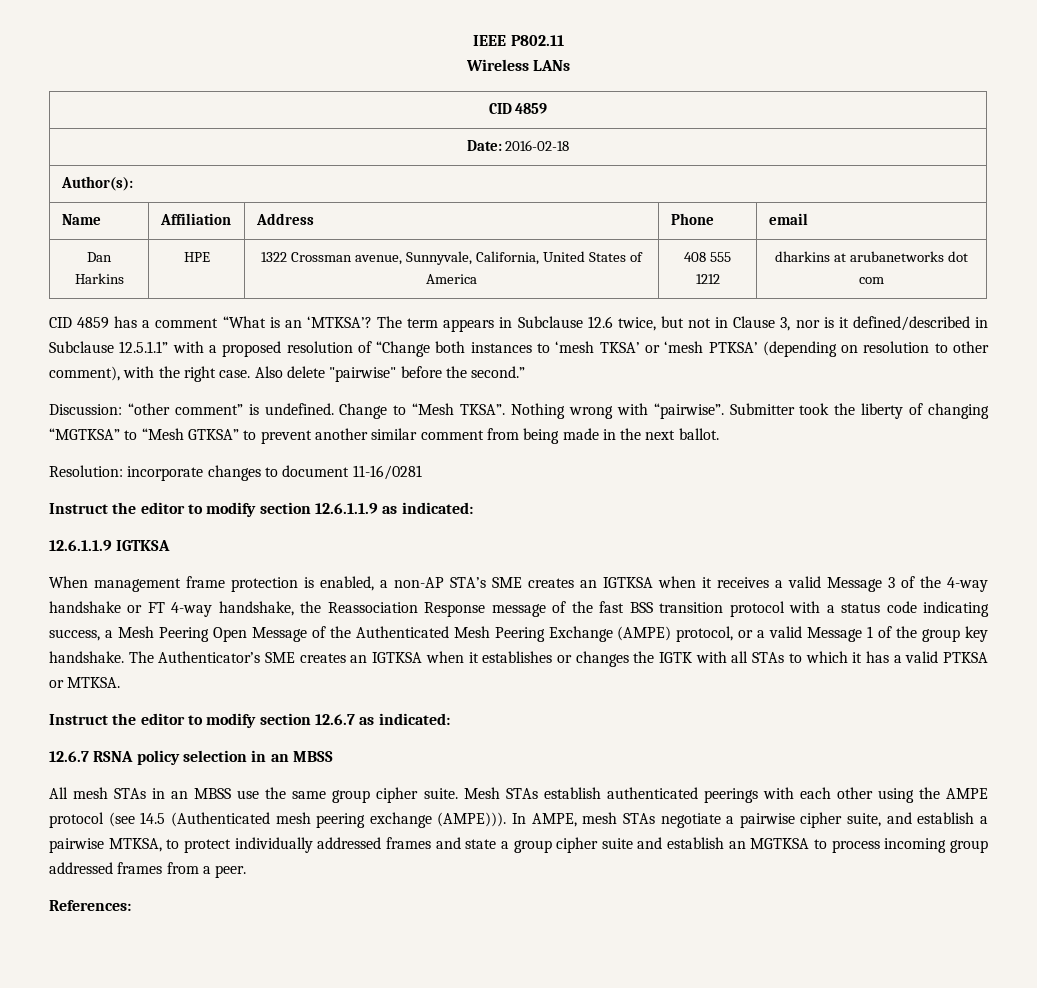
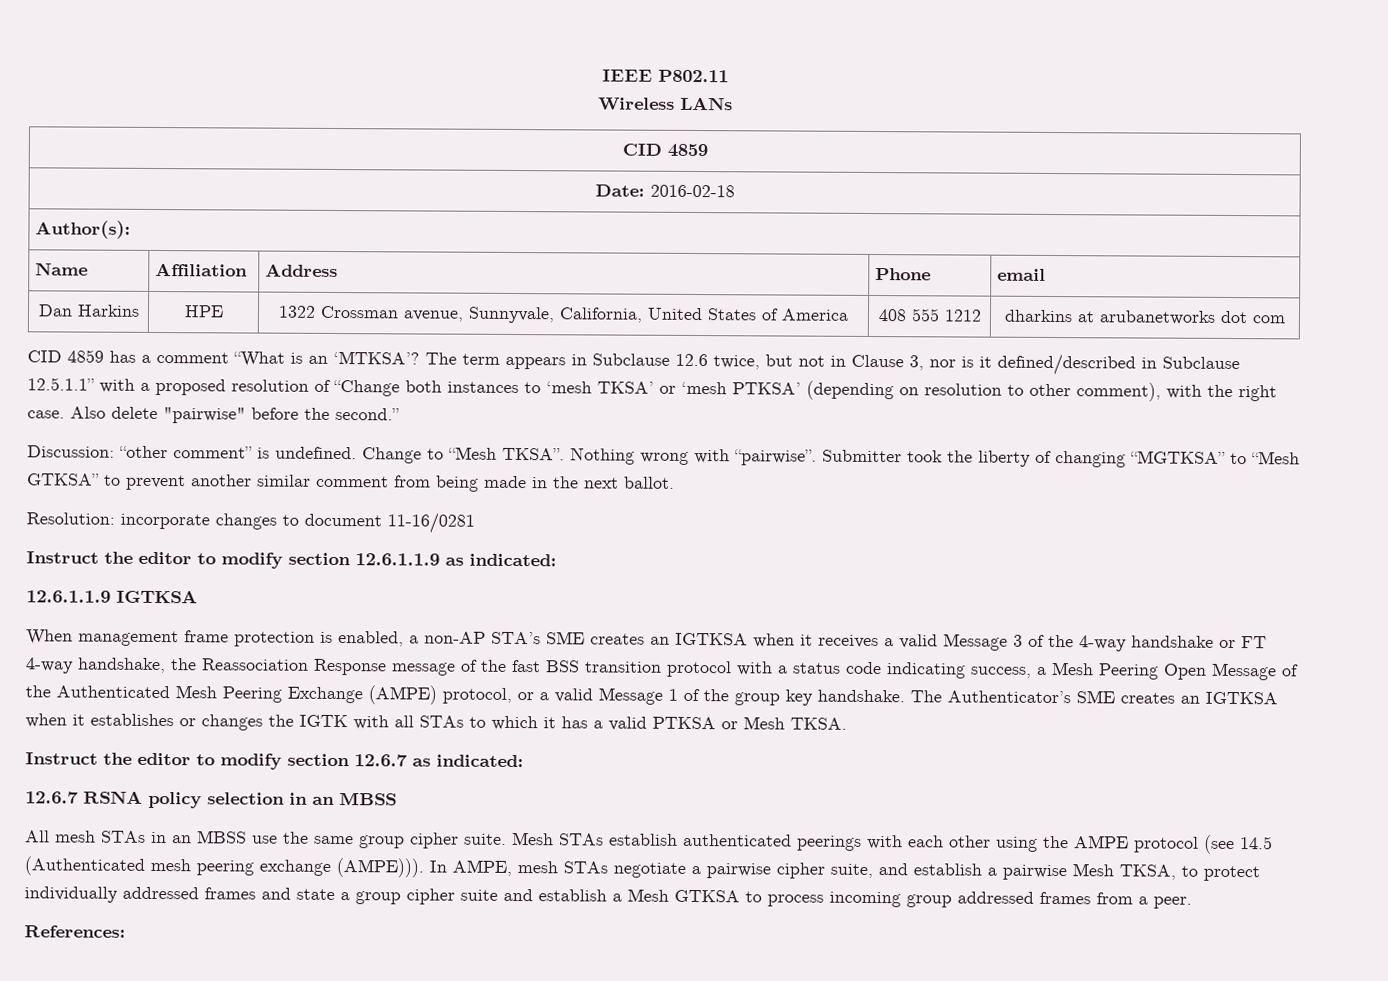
[67,677,121,688] MTKSA. -> [743,716,847,730] Mesh TKSA.
[108,838,162,852] MTKSA, -> [1072,863,1176,880] Mesh TKSA,
[728,838,810,849] an MGTKSA -> [612,888,740,903] a Mesh GTKSA

